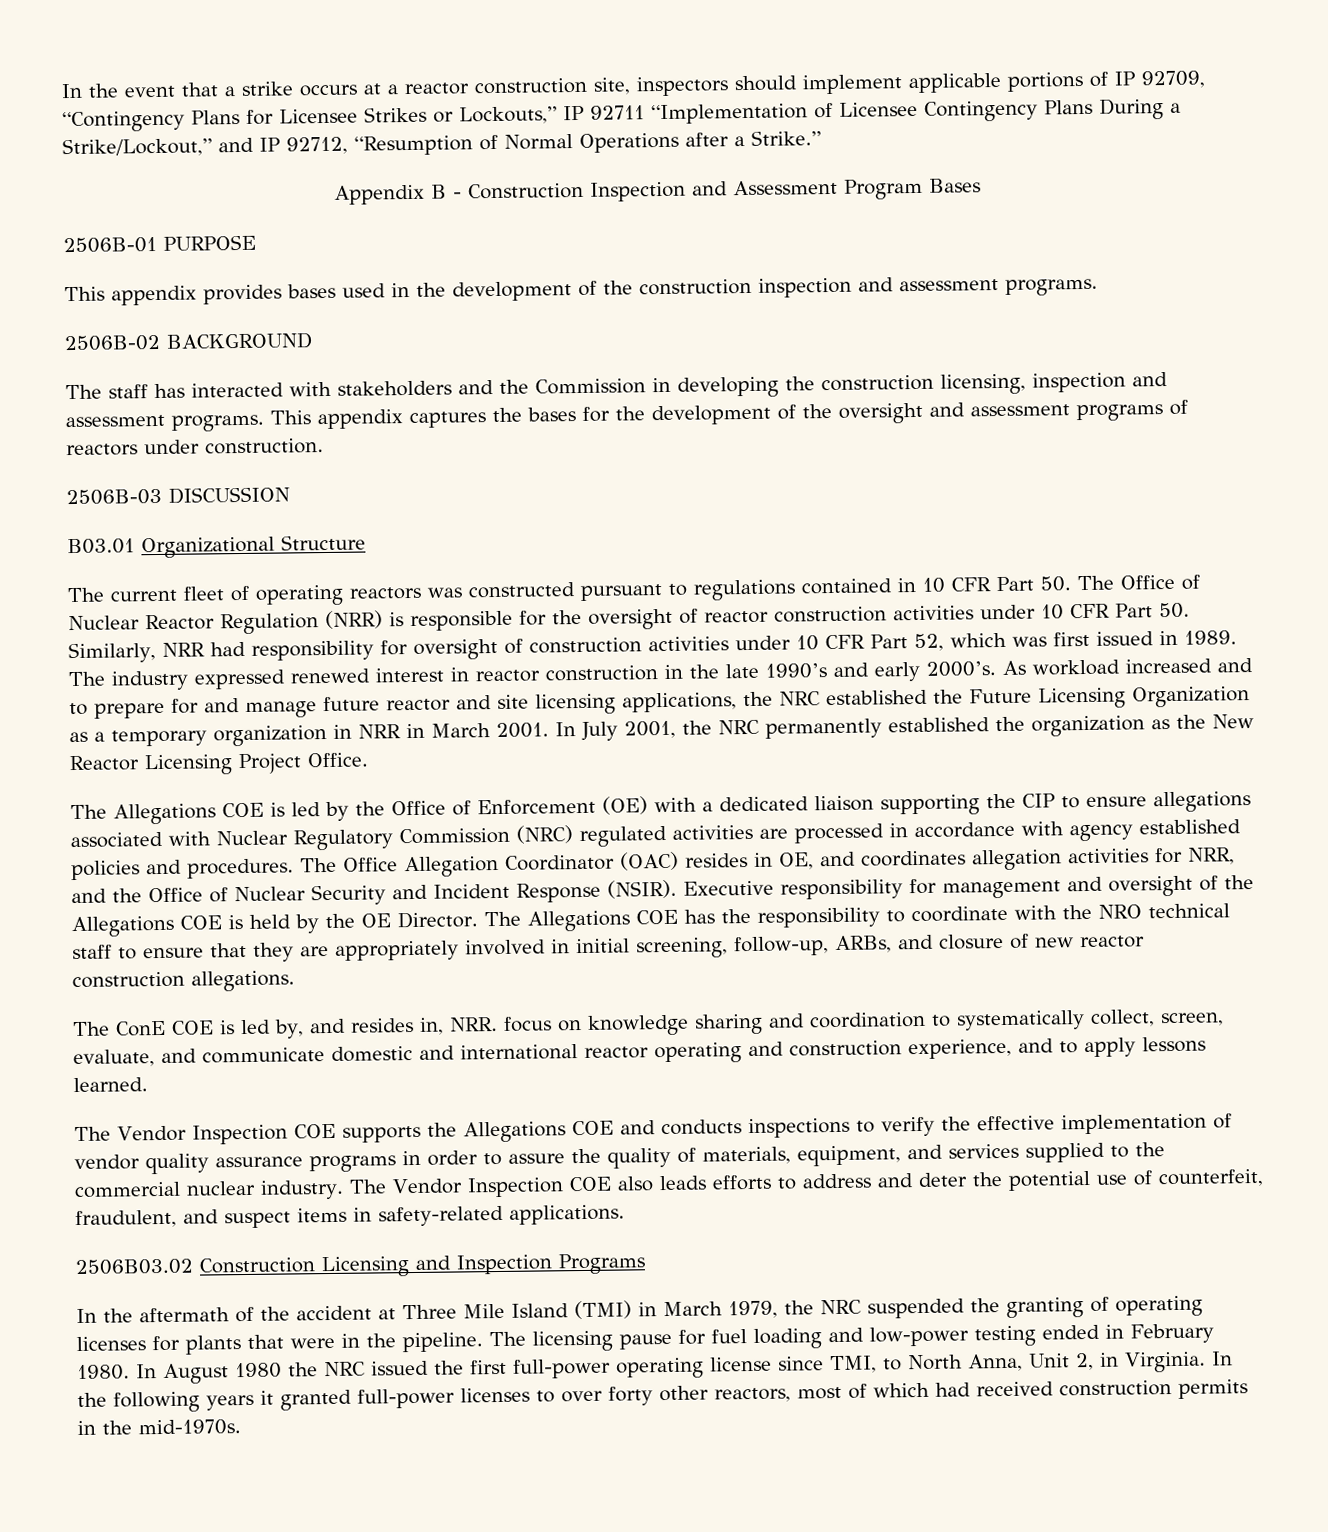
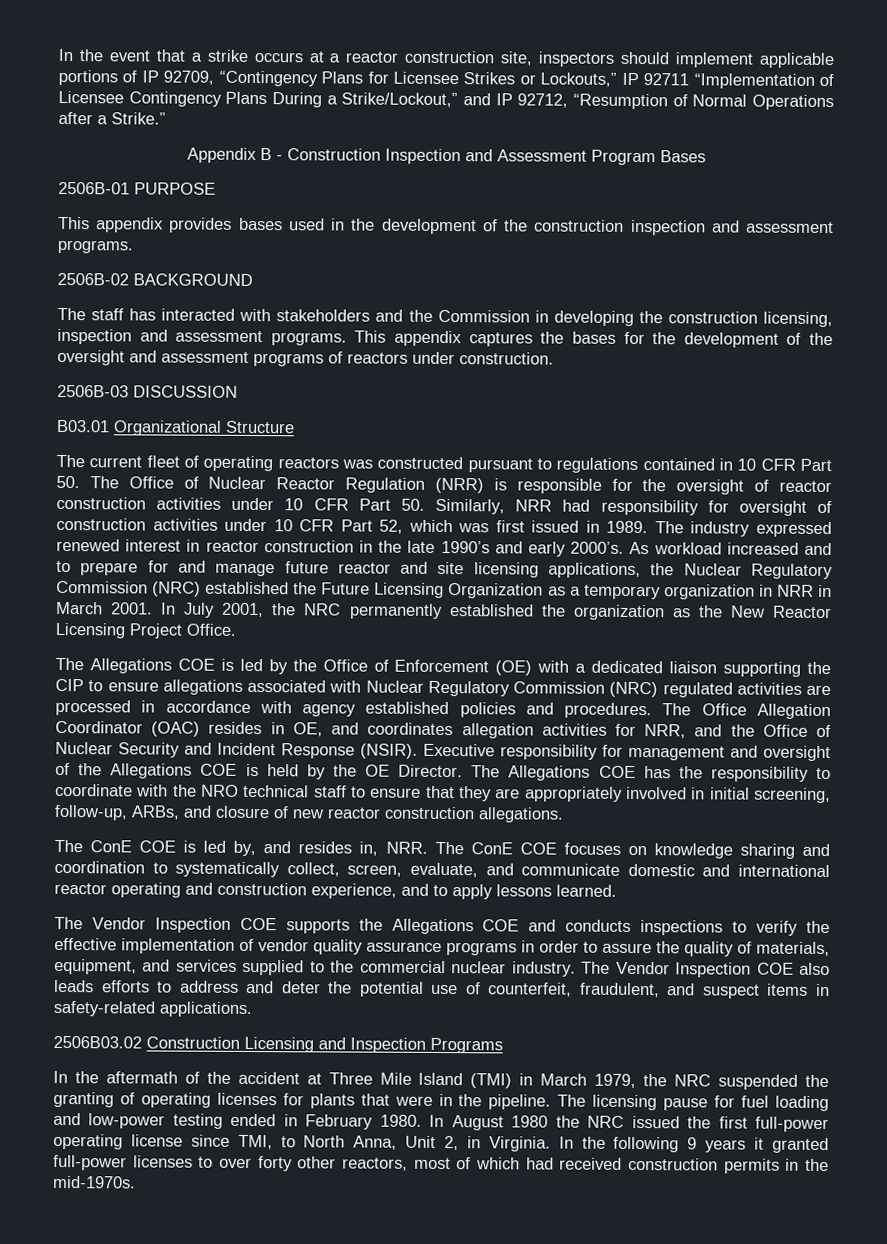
[779,691,821,706] NRC -> [683,563,833,580] [56,580,202,597] Nuclear Regulatory Commission (NRC)
[502,1016,552,1032] focus -> [434,841,621,855] The ConE COE focuses
(200, 1402) none -> [687,1137,698,1150] 9

